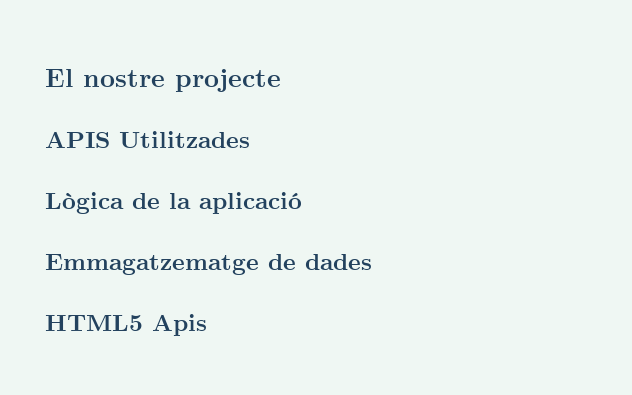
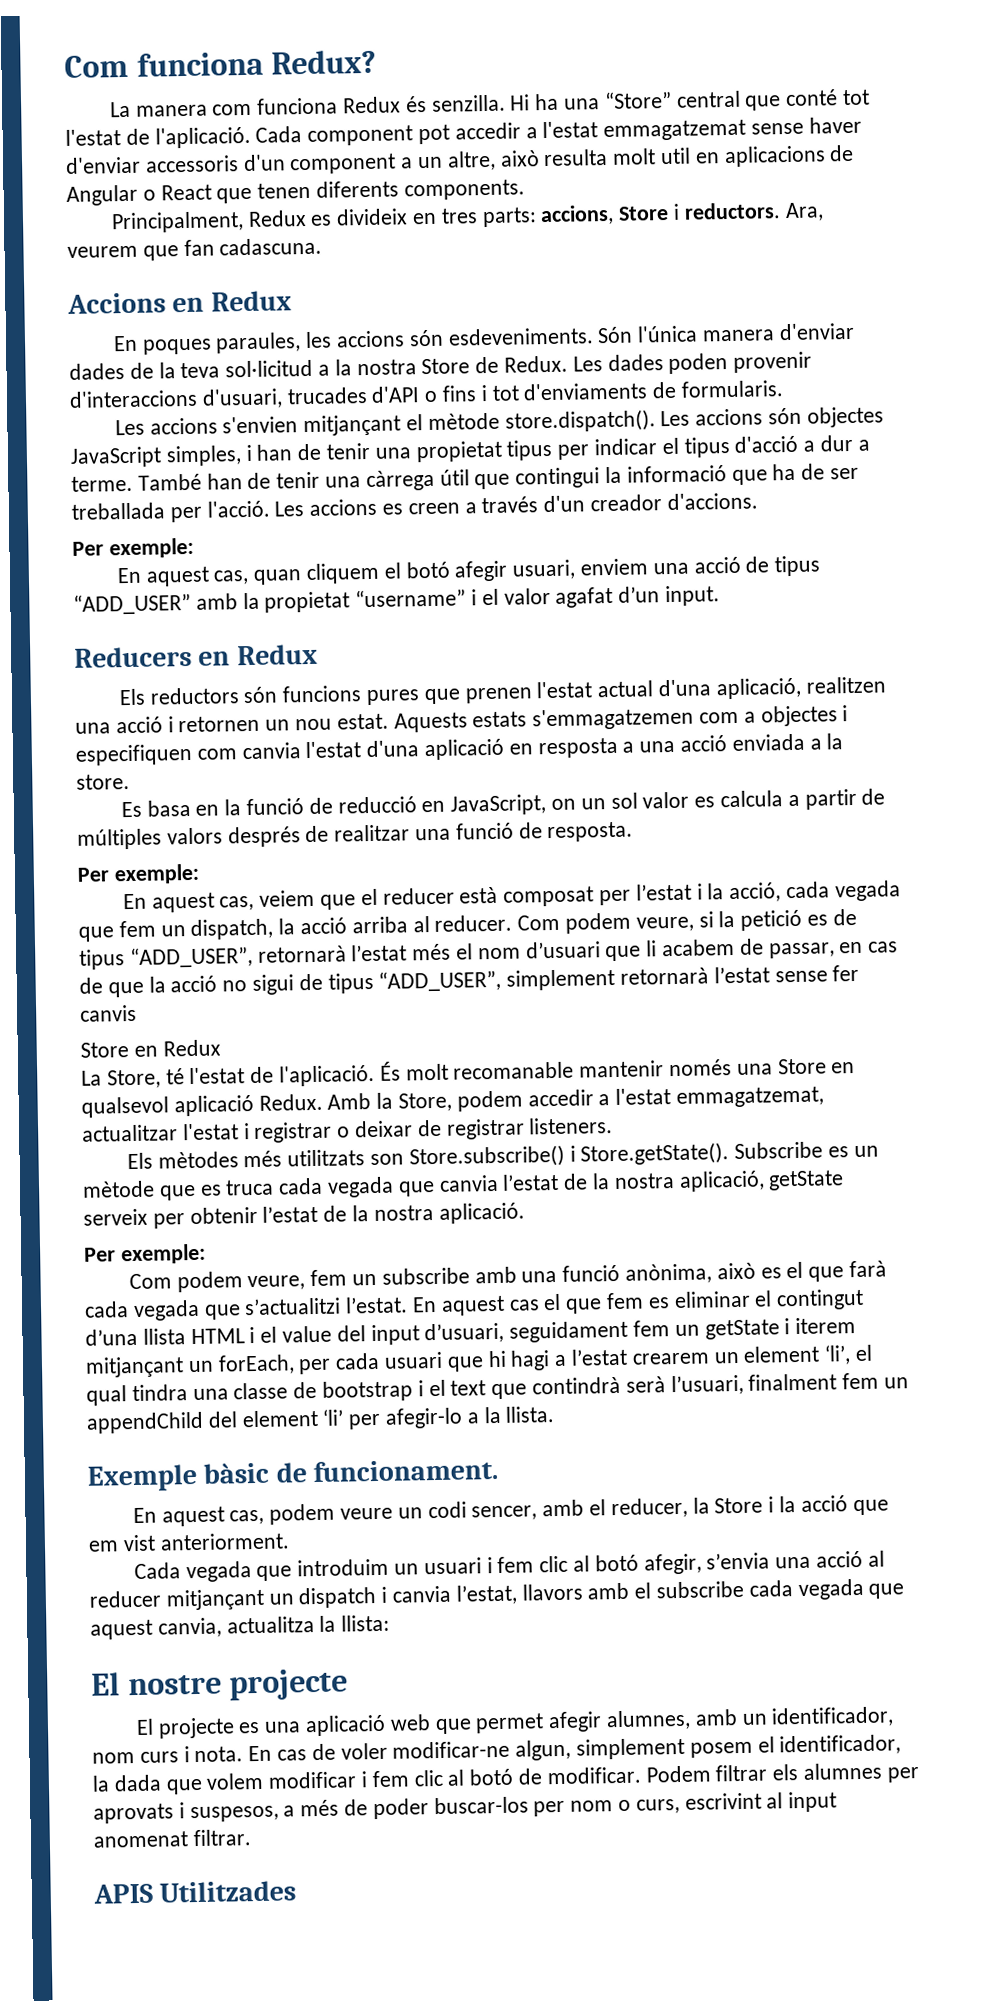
[45,69,281,92] [45,131,250,148] [45,192,302,214] [45,254,372,275] [45,314,207,336] El nostre projecte // APIS Utilitzades // Lògica de la aplicació // Emmagatzematge de dades // HTML5 Apis -> [64,49,377,78] [109,89,870,118] [65,116,862,149] [65,144,855,175] [66,179,525,206] [110,202,824,234] [67,237,323,261] [67,290,292,314] [112,322,855,355] [69,351,813,380] [69,380,785,409] [114,406,884,437] [70,434,870,468] [71,463,860,492] [71,492,758,523] [72,537,194,559] [116,555,821,587] [73,585,721,615] [74,643,318,668] [118,676,886,706] [75,705,849,734] [75,733,844,766] [76,774,130,790] [120,788,886,818] [77,821,634,850] [77,863,200,885] [122,880,901,913] [78,908,857,942] [79,938,899,970] [79,964,860,998] [80,1004,137,1022] [80,1039,221,1058] [81,1058,856,1089] [81,1086,825,1118] [82,1117,614,1143] [126,1141,879,1170] [82,1170,845,1201] [83,1202,525,1229] [84,1243,206,1265] [128,1260,887,1293] [84,1288,865,1322] [85,1317,857,1346] [85,1344,874,1378] [86,1372,910,1406] [86,1406,555,1434] [87,1458,499,1492] [132,1495,889,1527] [88,1532,290,1552] [133,1550,885,1583] [89,1578,905,1611] [90,1614,391,1640] [91,1668,349,1701] [135,1706,895,1739] [92,1734,902,1764] [92,1762,920,1795] [93,1791,838,1824] [93,1829,251,1848] [93,1880,297,1904] Com funciona Redux? // La manera com funciona Redux és senzilla. Hi ha una “Store” central que conté tot l'estat de l'aplicació. Cada component pot accedir a l'estat emmagatzemat sense haver d'enviar accessoris d'un component a un altre, això resulta molt util en aplicacions de Angular o React que tenen diferents components. // Principalment, Redux es divideix en tres parts: accions, Store i reductors. Ara, veurem que fan cadascuna. // Accions en Redux // En poques paraules, les accions són esdeveniments. Són l'única manera d'enviar dades de la teva sol·licitud a la nostra Store de Redux. Les dades poden provenir d'interaccions d'usuari, trucades d'API o fins i tot d'enviaments de formularis. // Les accions s'envien mitjançant el mètode store.dispatch(). Les accions són objectes JavaScript simples, i han de tenir una propietat tipus per indicar el tipus d'acció a dur a terme. També han de tenir una càrrega útil que contingui la informació que ha de ser treballada per l'acció. Les accions es creen a través d'un creador d'accions. // Per exemple: // En aquest cas, quan cliquem el botó afegir usuari, enviem una acció de tipus “ADD_USER” amb la propietat “username” i el valor agafat d’un input. // Reducers en Redux // Els reductors són funcions pures que prenen l'estat actual d'una aplicació, realitzen una acció i retornen un nou estat. Aquests estats s'emmagatzemen com a objectes i especifiquen com canvia l'estat d'una aplicació en resposta a una acció enviada a la store. // Es basa en la funció de reducció en JavaScript, on un sol valor es calcula a partir de múltiples valors després de realitzar una funció de resposta. // Per exemple: // En aquest cas, veiem que el reducer està composat per l’estat i la acció, cada vegada que fem un dispatch, la acció arriba al reducer. Com podem veure, si la petició es de tipus “ADD_USER”, retornarà l’estat més el nom d’usuari que li acabem de passar, en cas de que la acció no sigui de tipus “ADD_USER”, simplement retornarà l’estat sense fer canvis // Store en Redux // La Store, té l'estat de l'aplicació. És molt recomanable mantenir només una Store en qualsevol aplicació Redux. Amb la Store, podem accedir a l'estat emmagatzemat, actualitzar l'estat i registrar o deixar de registrar listeners. // Els mètodes més utilitzats son Store.subscribe() i Store.getState(). Subscribe es un mètode que es truca cada vegada que canvia l’estat de la nostra aplicació, getState serveix per obtenir l’estat de la nostra aplicació. // Per exemple: // Com podem veure, fem un subscribe amb una funció anònima, això es el que farà cada vegada que s’actualitzi l’estat. En aquest cas el que fem es eliminar el contingut d’una llista HTML i el value del input d’usuari, seguidament fem un getState i iterem mitjançant un forEach, per cada usuari que hi hagi a l’estat crearem un element ‘li’, el qual tindra una classe de bootstrap i el text que contindrà serà l’usuari, finalment fem un appendChild del element ‘li’ per afegir-lo a la llista. // Exemple bàsic de funcionament. // En aquest cas, podem veure un codi sencer, amb el reducer, la Store i la acció que em vist anteriorment. // Cada vegada que introduim un usuari i fem clic al botó afegir, s’envia una acció al reducer mitjançant un dispatch i canvia l’estat, llavors amb el subscribe cada vegada que aquest canvia, actualitza la llista: // El nostre projecte // El projecte es una aplicació web que permet afegir alumnes, amb un identificador, nom curs i nota. En cas de voler modificar-ne algun, simplement posem el identificador, la dada que volem modificar i fem clic al botó de modificar. Podem filtrar els alumnes per aprovats i suspesos, a més de poder buscar-los per nom o curs, escrivint al input anomenat filtrar. // APIS Utilitzades

